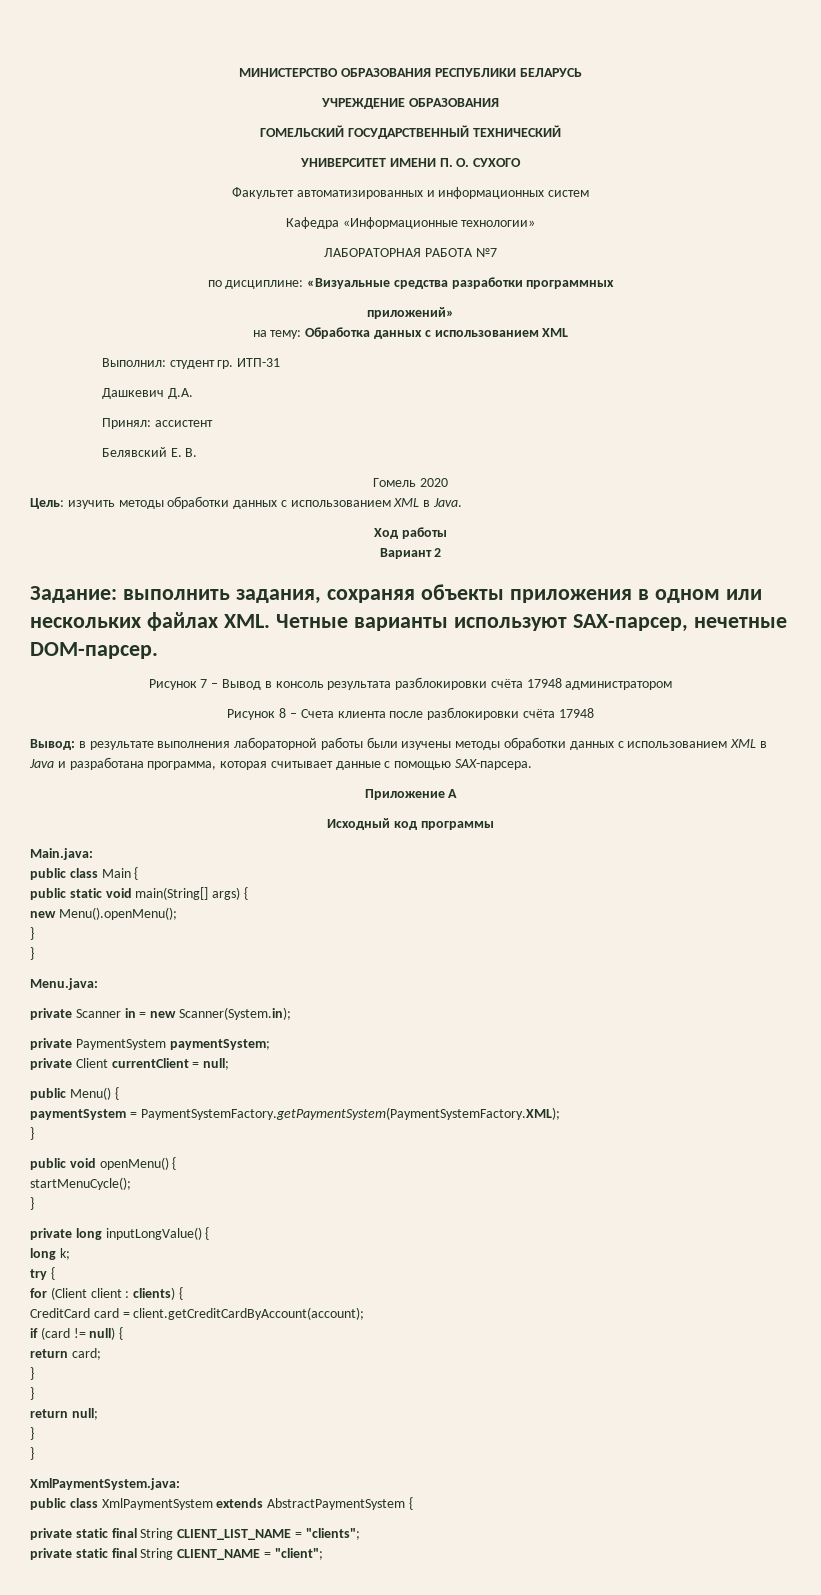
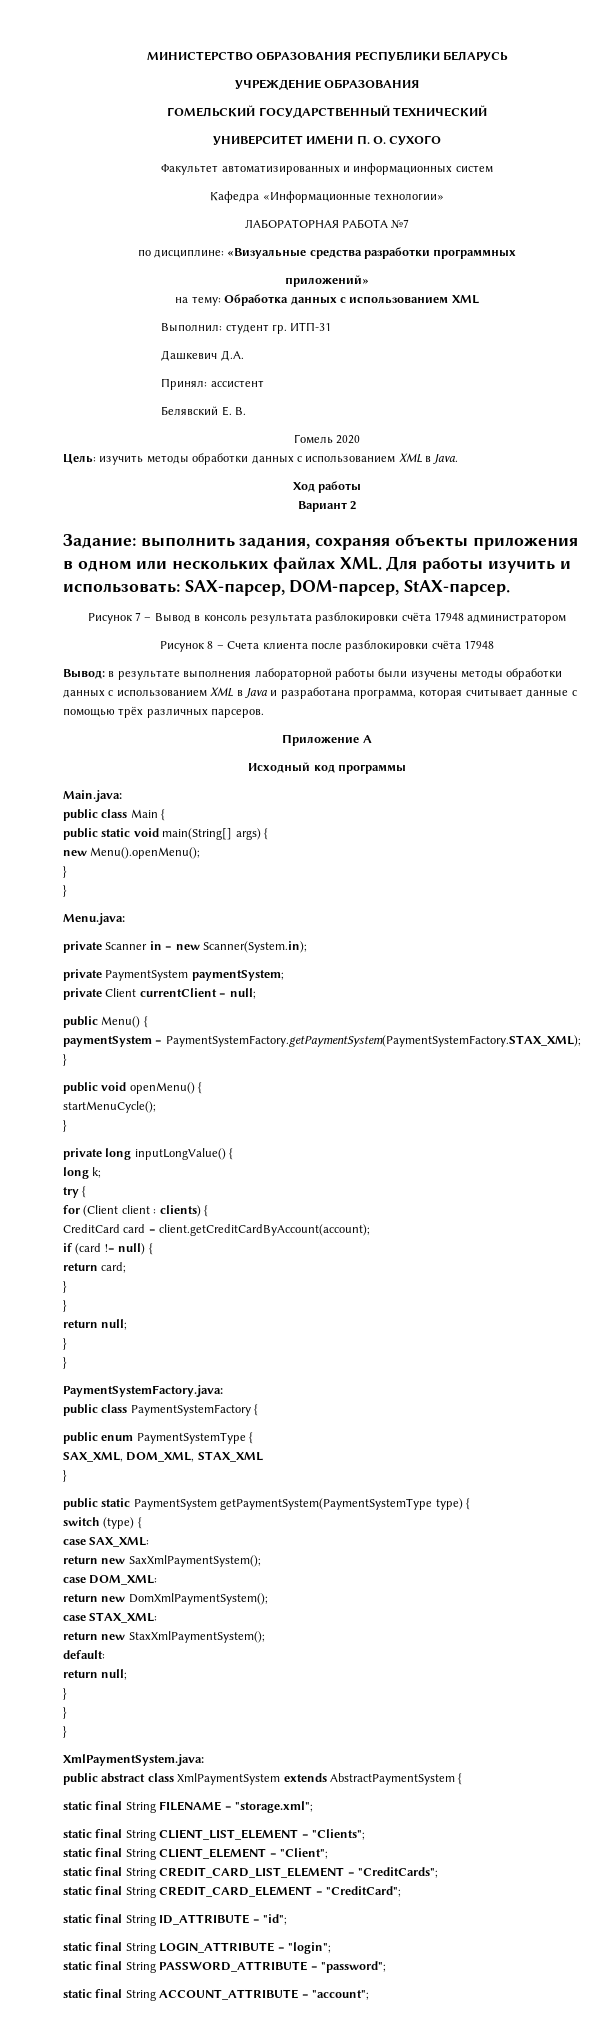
[275,614,787,632] [30,642,158,659] Четные варианты используют SAX-парсер, нечетные DOM-парсер. -> [386,556,571,573] [63,580,511,596] Для работы изучить и использовать: SAX-парсер, DOM-парсер, StAX-парсер.
[455,759,533,770] SAX-парсера. -> [118,706,265,718] трёх различных парсеров.
[140,1107,560,1120] PaymentSystemFactory.getPaymentSystem(PaymentSystemFactory.XML); -> [165,1035,581,1047] PaymentSystemFactory.getPaymentSystem(PaymentSystemFactory.STAX_XML);
(34, 1453) none -> [63,1385,223,1397] [63,1404,259,1416] [63,1432,254,1444] [63,1451,263,1462] [63,1470,67,1482] [63,1498,470,1510] [63,1517,142,1529] [63,1537,150,1547] [63,1555,261,1567] [63,1575,158,1585] [63,1593,268,1605] [63,1612,158,1623] [63,1631,265,1643] [63,1650,105,1659] [63,1669,128,1680] [63,1688,67,1700] [63,1707,67,1719] [63,1726,67,1738] // PaymentSystemFactory.java: // public class PaymentSystemFactory { // public enum PaymentSystemType { // SAX_XML, DOM_XML, STAX_XML // } // public static PaymentSystem getPaymentSystem(PaymentSystemType type) { // switch (type) { // case SAX_XML: // return new SaxXmlPaymentSystem(); // case DOM_XML: // return new DomXmlPaymentSystem(); // case STAX_XML: // return new StaxXmlPaymentSystem(); // default: // return null; // } // } // }
(66, 1504) none -> [101,1773,146,1783] abstract
[30,1528,360,1540] [30,1548,323,1560] private static final String CLIENT_LIST_NAME = "clients"; // private static final String CLIENT_NAME = "client"; -> [63,1801,313,1813] [63,1829,365,1841] [63,1848,328,1860] [63,1867,438,1879] [63,1886,401,1898] [63,1914,287,1926] [63,1942,331,1954] [63,1961,386,1973] [63,1989,369,2001] static final String FILENAME = "storage.xml"; // static final String CLIENT_LIST_ELEMENT = "Clients"; // static final String CLIENT_ELEMENT = "Client"; // static final String CREDIT_CARD_LIST_ELEMENT = "CreditCards"; // static final String CREDIT_CARD_ELEMENT = "CreditCard"; // static final String ID_ATTRIBUTE = "id"; // static final String LOGIN_ATTRIBUTE = "login"; // static final String PASSWORD_ATTRIBUTE = "password"; // static final String ACCOUNT_ATTRIBUTE = "account";

